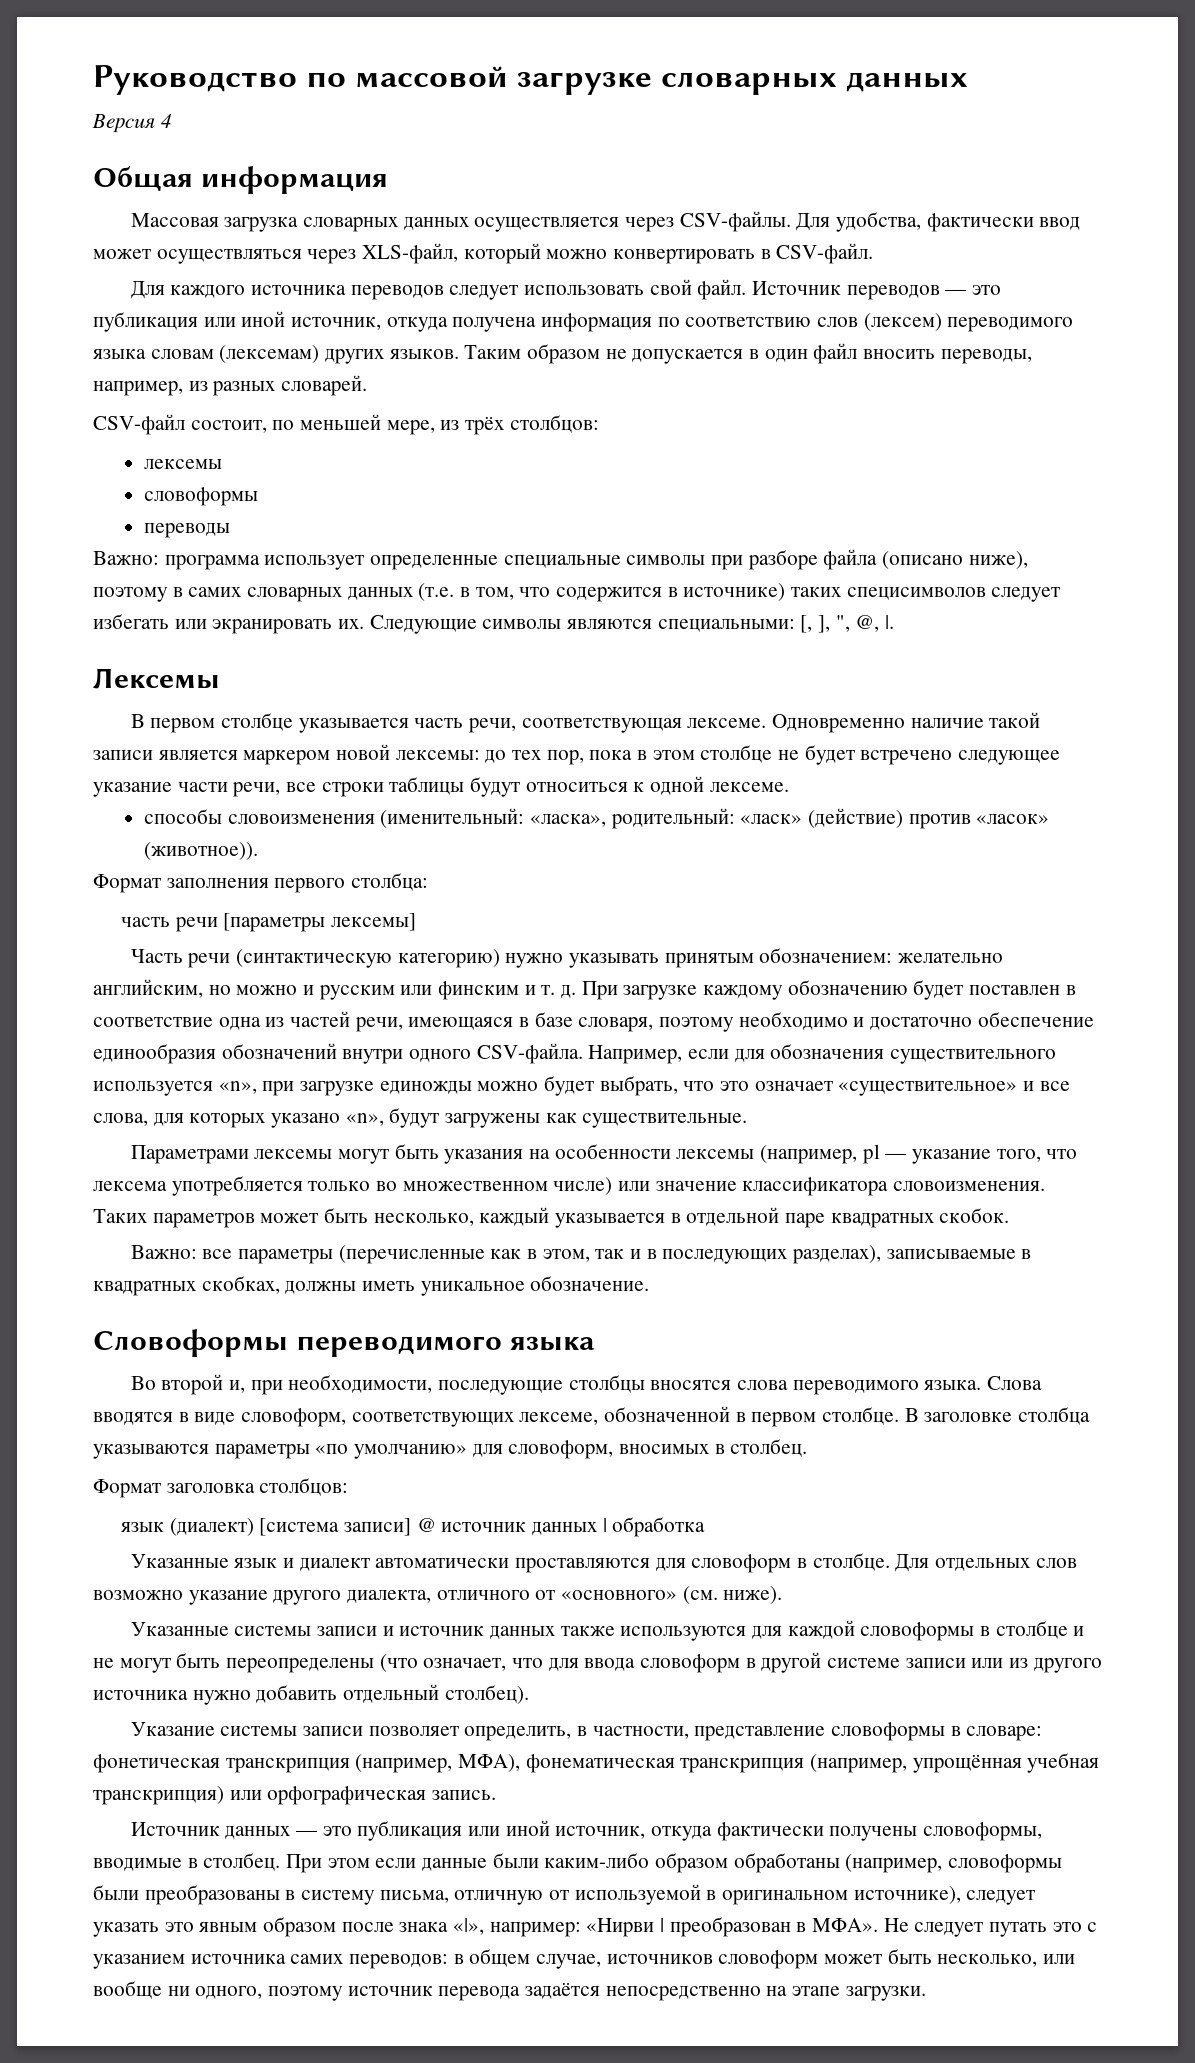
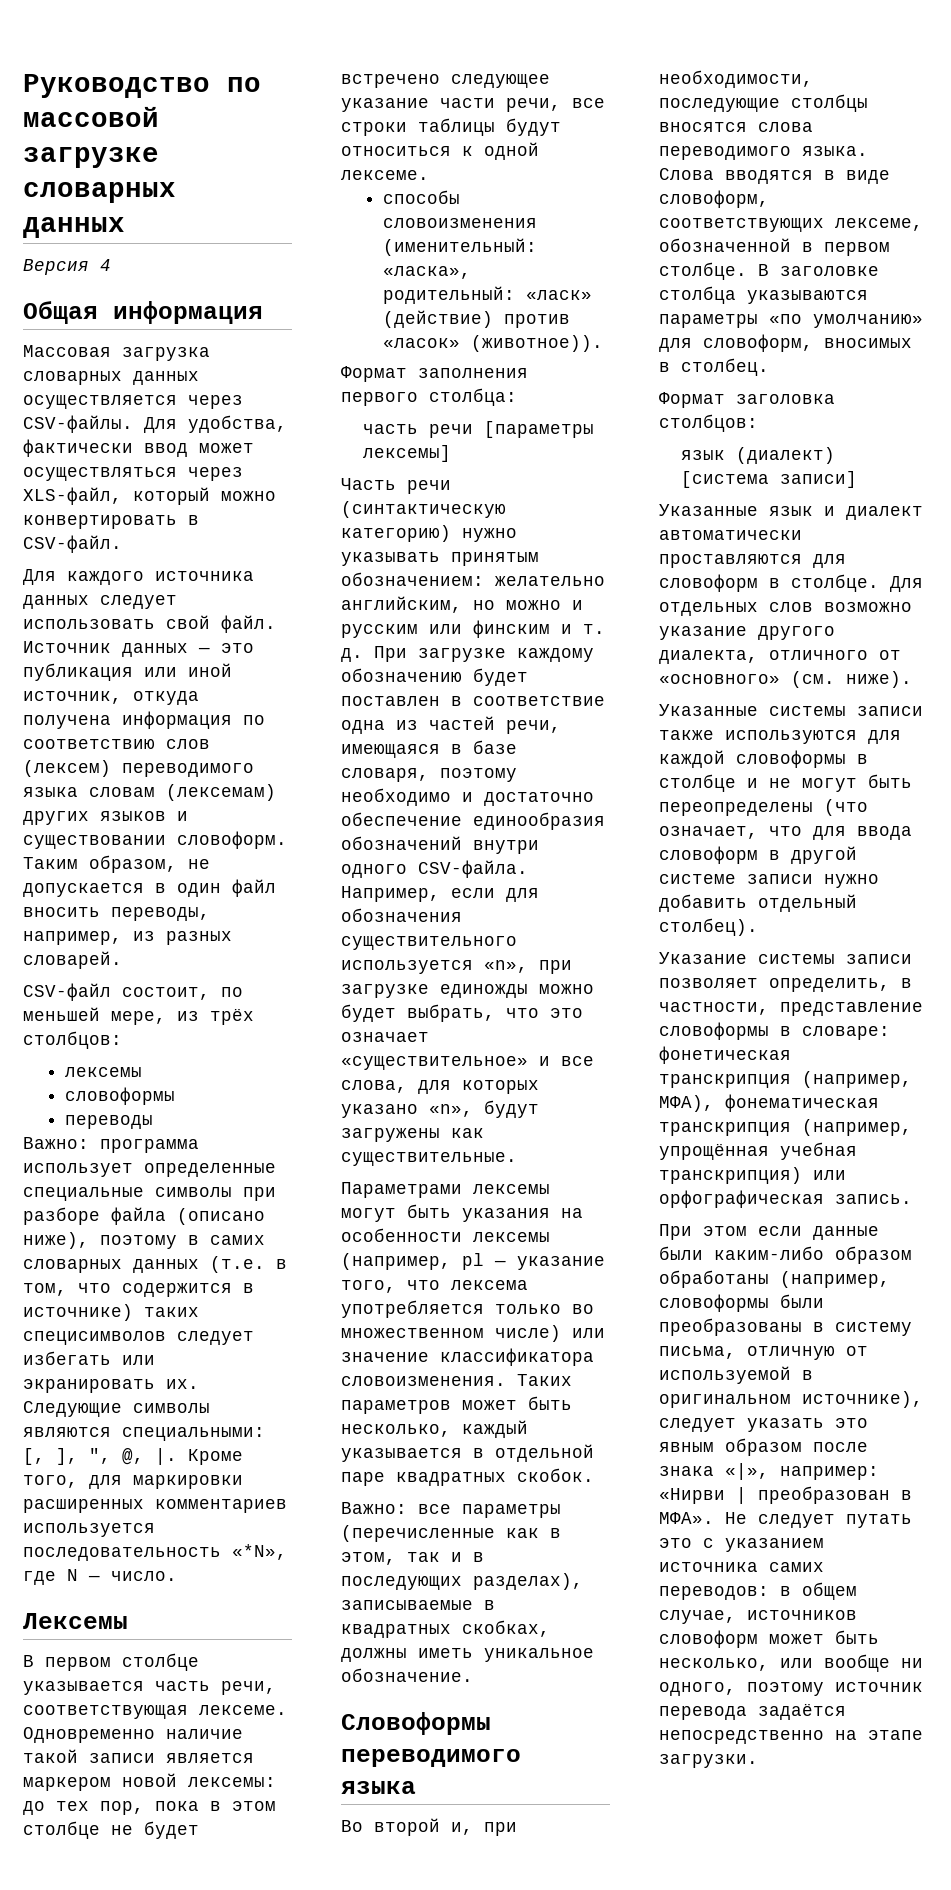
[350,285,444,300] переводов -> [23,595,89,609] данных
[846,285,940,300] переводов -> [122,643,188,657] данных
[389,344,601,364] языков. Таким образом -> [100,811,188,821] [23,831,287,849] [23,855,177,873] языков и существовании словоформ. Таким образом,
(895, 622) none -> [188,1449,243,1465] [23,1475,243,1489] [23,1499,287,1513] [23,1523,155,1537] [23,1544,287,1561] [23,1569,177,1585] Кроме того, для маркировки расширенных комментариев используется последовательность «*N», где N — число.
[416,1517,706,1537] @ источник данных | обработка -> (858, 479) none
[382,1626,556,1639] и источник данных -> (923, 711) none
[971,1658,1102,1673] [93,1690,188,1700] или из другого источника -> (813, 879) none
[130,1820,1043,1841] [93,1853,281,1871] Источник данных — это публикация или иной источник, откуда фактически получены словоформы, вводимые в столбец. -> (912, 1199) none

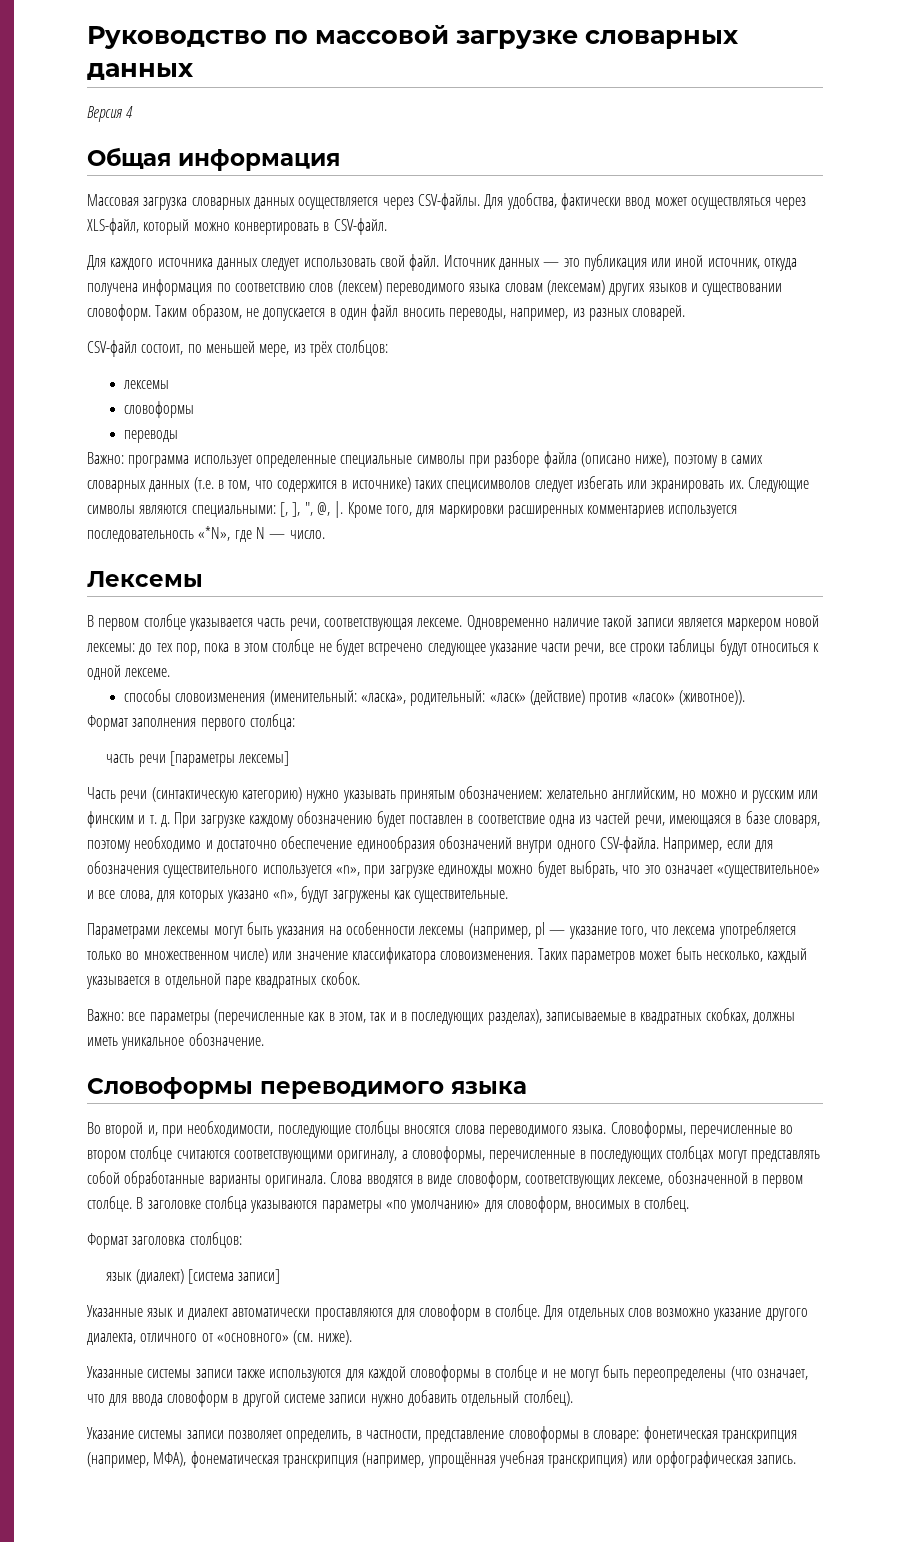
(868, 151) none -> [610,1121,794,1138] [87,1146,820,1163] [87,1171,326,1188] Словоформы, перечисленные во втором столбце считаются соответствующими оригиналу, а словоформы, перечисленные в последующих столбцах могут представлять собой обработанные варианты оригинала.
[659,1224,879,1240] [659,1246,912,1264] [659,1270,890,1288] [659,1294,824,1312] [659,1318,912,1336] [659,1346,868,1360] [659,1366,813,1384] [659,1391,923,1408] [659,1418,868,1432] [659,1438,868,1456] [659,1463,879,1480] [659,1486,912,1504] [659,1512,912,1528] [659,1538,824,1552] [659,1562,824,1572] [659,1582,857,1600] [659,1610,857,1624] [659,1630,879,1648] [659,1654,923,1672] [659,1682,923,1696] [659,1703,846,1720] [659,1730,923,1744] [659,1754,758,1768] // При этом если данные были каким-либо образом обработаны (например, словоформы были преобразованы в систему письма, отличную от используемой в оригинальном источнике), следует указать это явным образом после знака «|», например: «Нирви | преобразован в МФА». Не следует путать это с указанием источника самих переводов: в общем случае, источников словоформ может быть несколько, или вообще ни одного, поэтому источник перевода задаётся непосредственно на этапе загрузки. -> (797, 1459) none

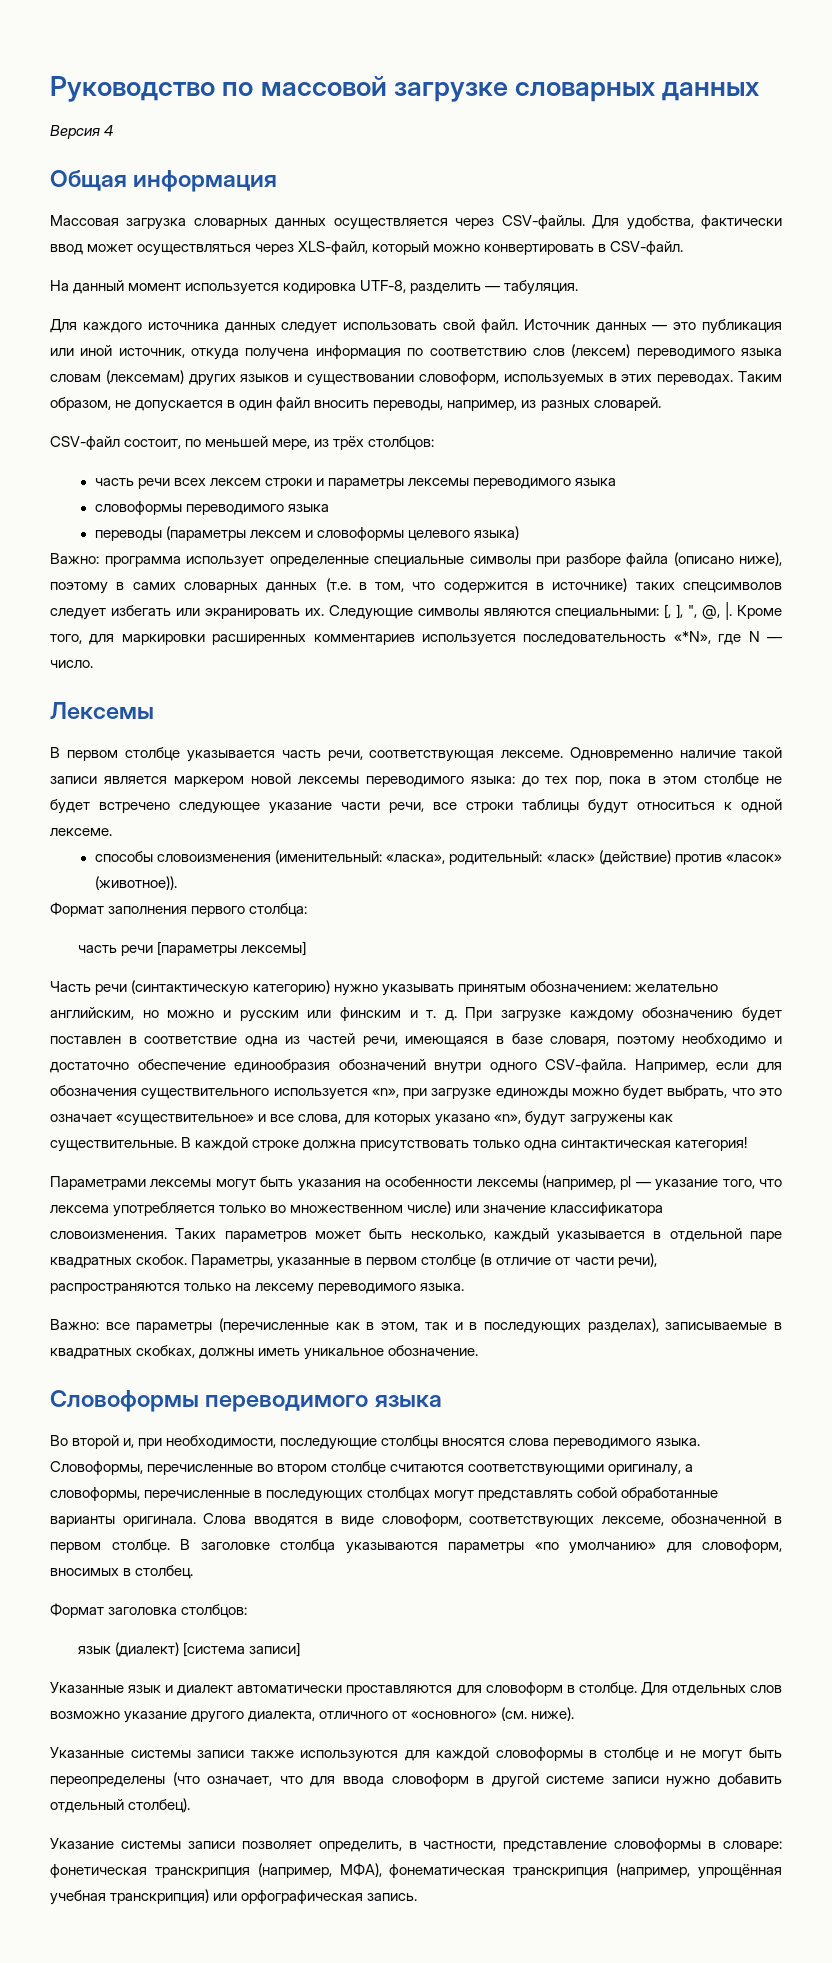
(387, 226) none -> [50,280,579,295] // На данный момент используется кодировка UTF-8, разделить — табуляция.
[87,304,151,321] словоформ. -> [418,371,734,386] словоформ, используемых в этих переводах.
[123,380,170,389] [124,401,195,418] лексемы // словоформы -> [94,478,617,489] [94,501,329,515] часть речи всех лексем строки и параметры лексемы переводимого языка // словоформы переводимого языка
(179, 436) none -> [165,526,520,541] (параметры лексем и словоформы целевого языка)
[446,480,531,492] специсимволов -> [683,582,782,593] спецсимволов
[86,643,135,652] лексемы: -> [297,776,515,787] лексемы переводимого языка:
(509, 896) none -> [181,1137,748,1152] В каждой строке должна присутствовать только одна синтактическая категория!
(360, 978) none -> [191,1253,657,1269] [50,1283,465,1295] Параметры, указанные в первом столбце (в отличие от части речи), распространяются только на лексему переводимого языка.

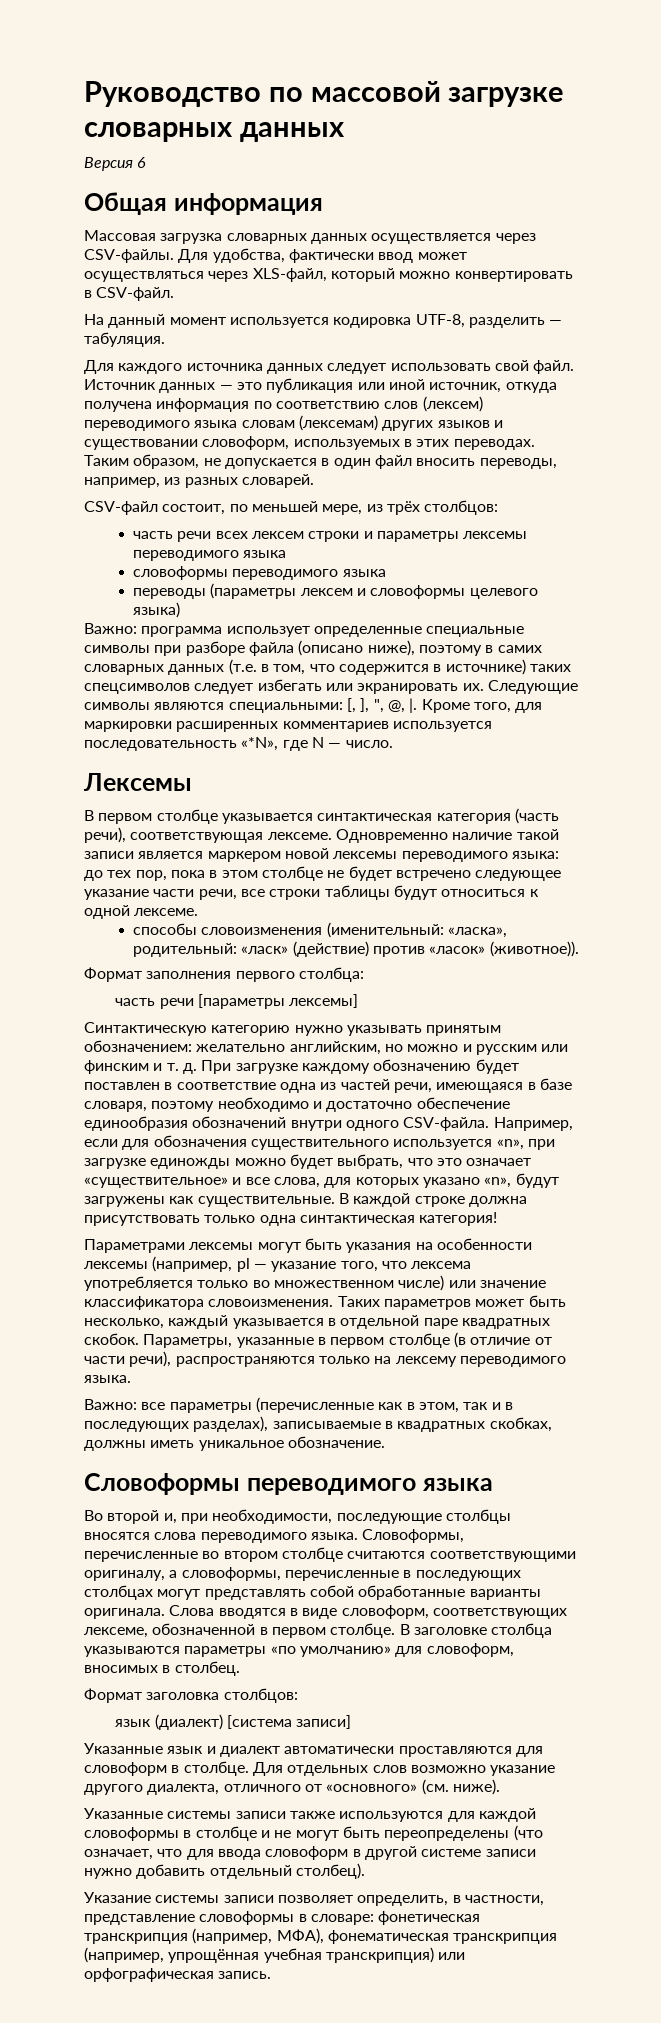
[104,125,114,136] 4 -> [137,157,147,168] 6
[281,750,363,761] часть речи, -> [317,808,559,824] [84,827,126,843] синтактическая категория (часть речи),
[50,980,331,996] Часть речи (синтактическую категорию) -> [84,1022,291,1036] Синтактическую категорию

